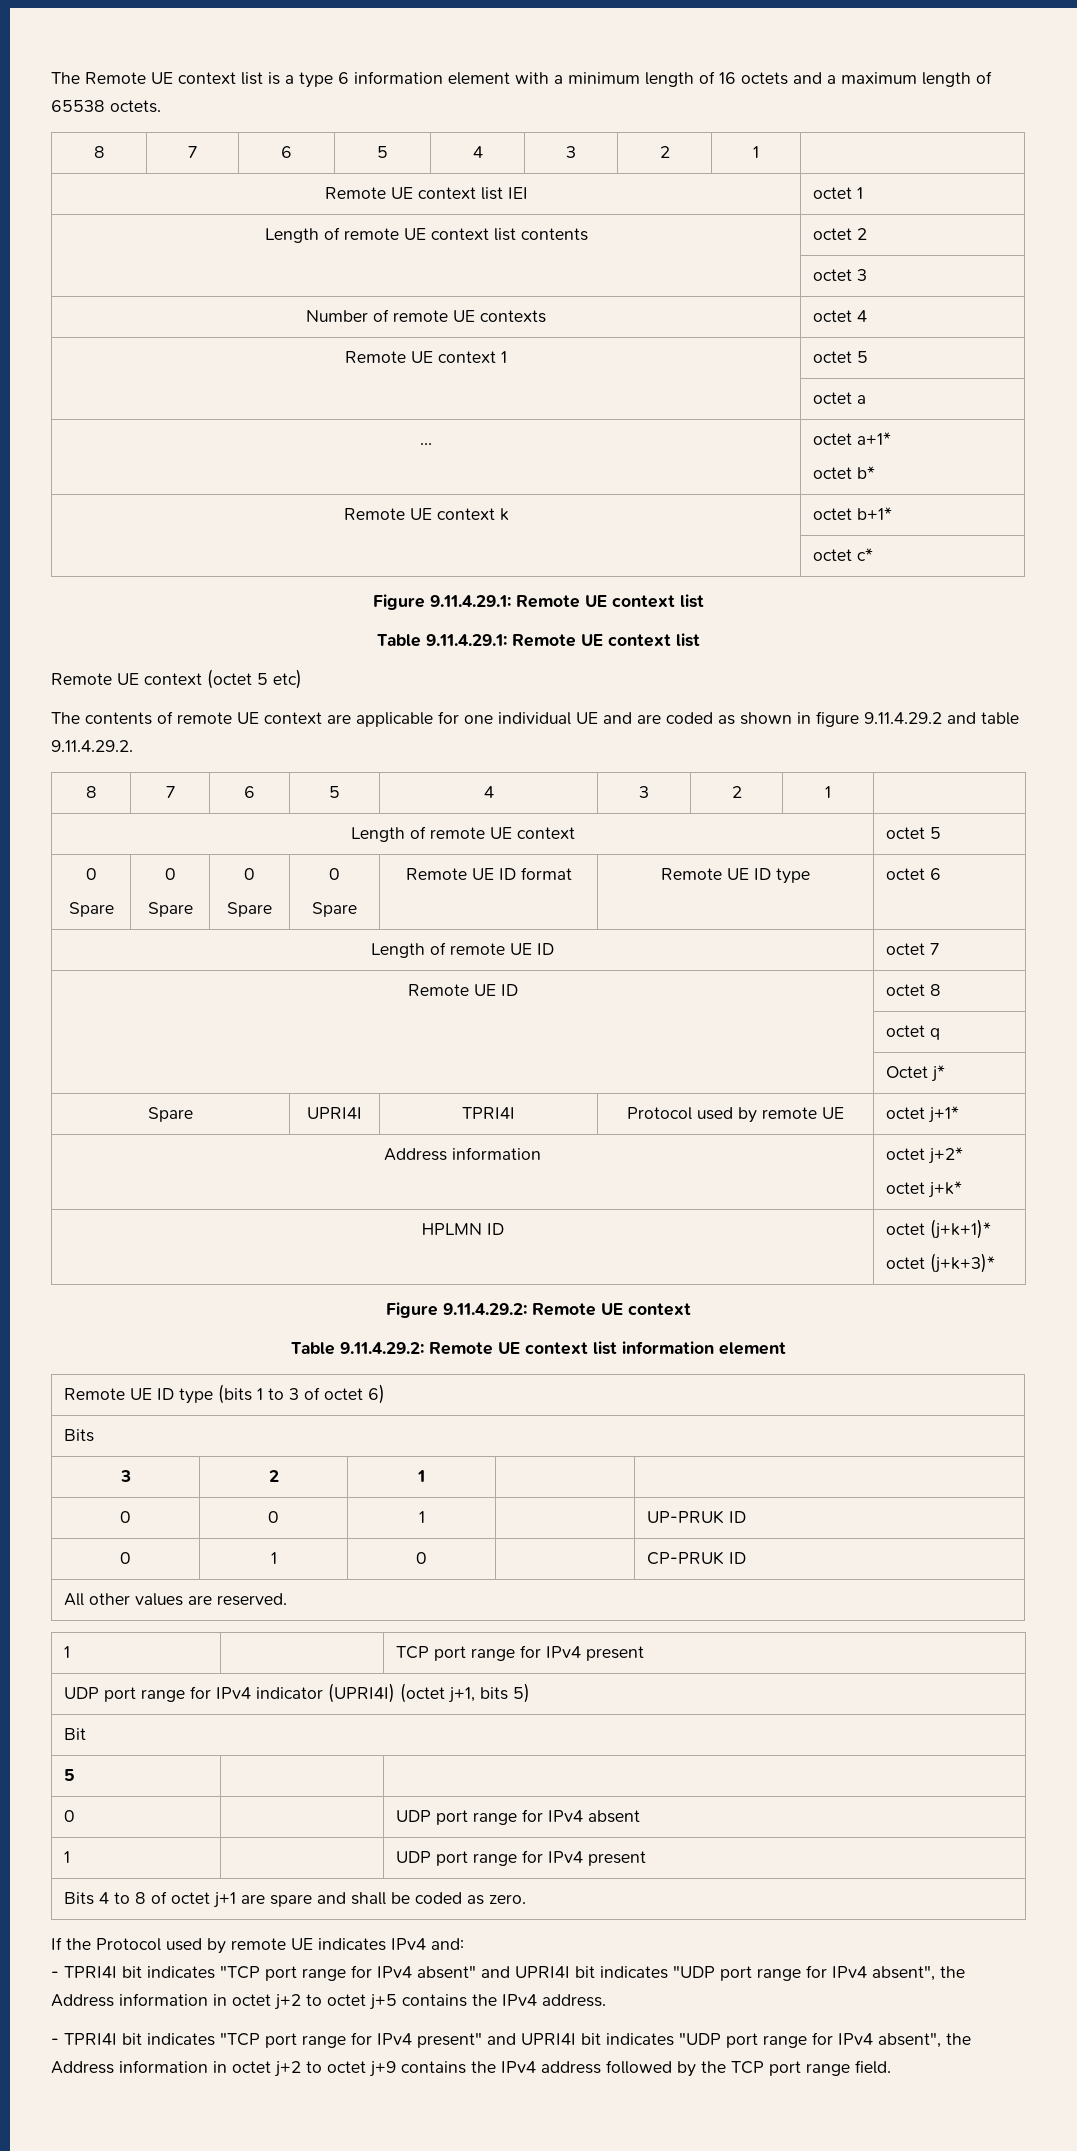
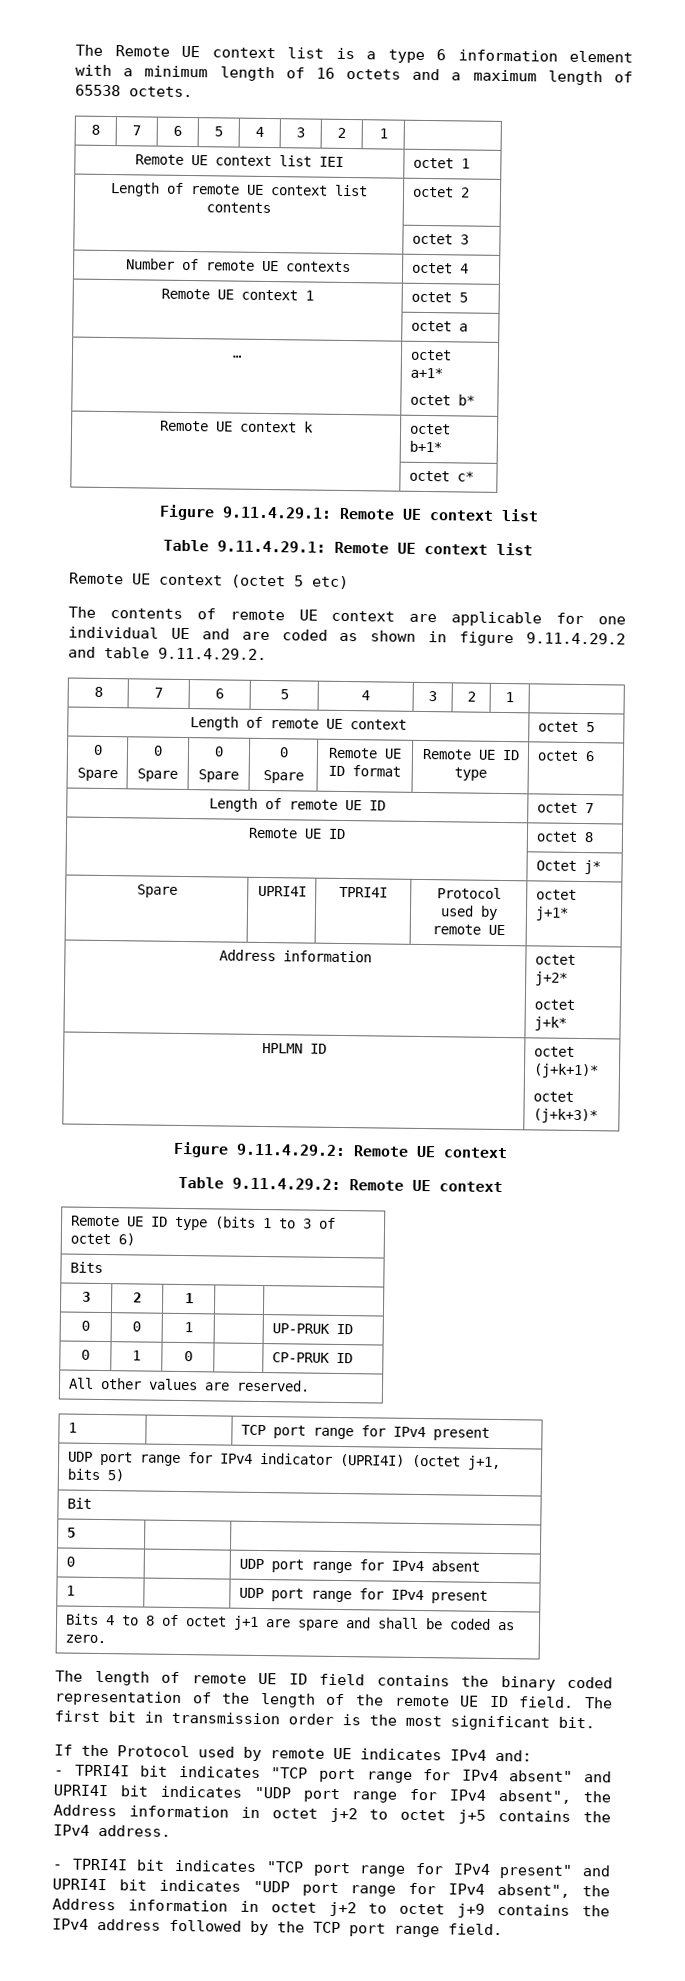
[885,1025,940,1040] // | octet q -> (594, 837) none
[593,1341,786,1355] list information element -> (503, 1187) none
(526, 1899) none -> [55,1670,613,1691] [55,1690,614,1709] [54,1710,595,1731] // The length of remote UE ID field contains the binary coded representation of the length of the remote UE ID field. The first bit in transmission order is the most significant bit.

